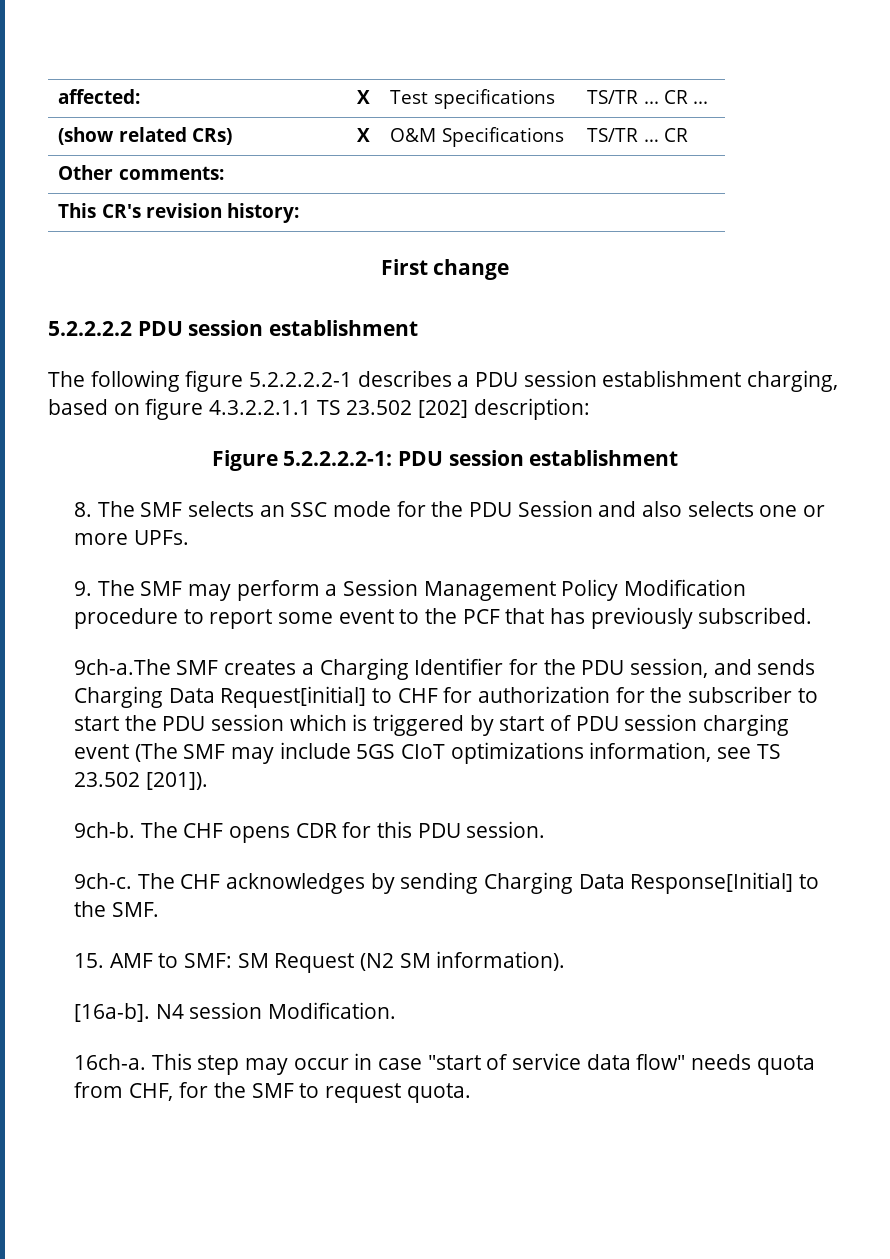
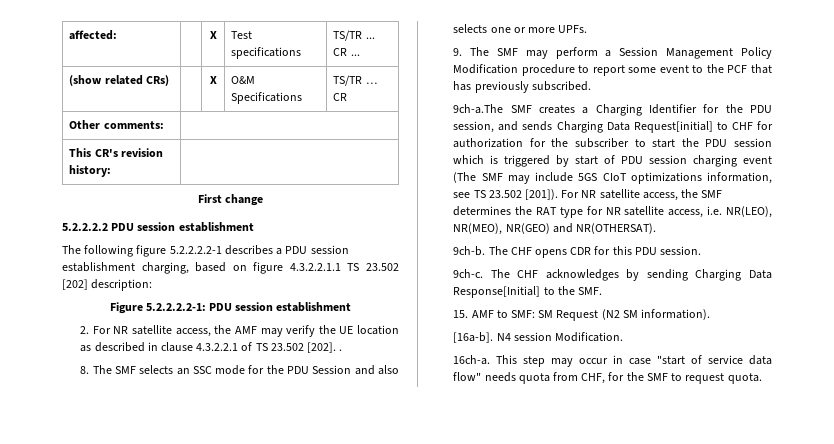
(679, 458) none -> [80,325,399,337] [80,342,343,353] // 2. For NR satellite access, the AMF may verify the UE location as described in clause 4.3.2.2.1 of TS 23.502 [202]. .
(208, 781) none -> [561,189,723,201] [453,206,772,218] [453,223,656,235] For NR satellite access, the SMF determines the RAT type for NR satellite access, i.e. NR(LEO), NR(MEO), NR(GEO) and NR(OTHERSAT).

